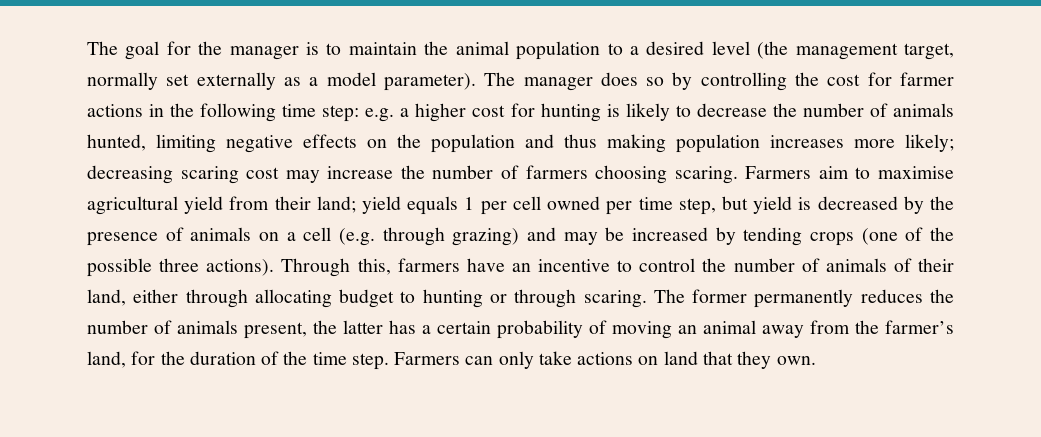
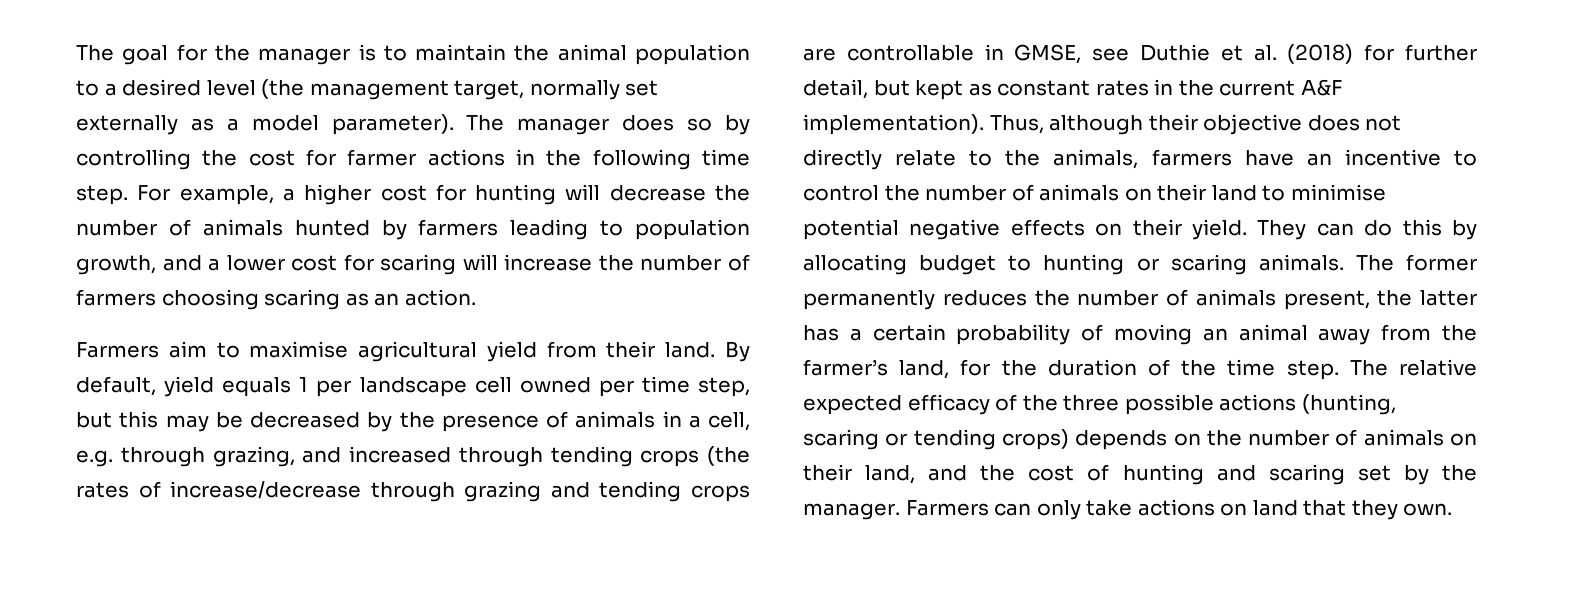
[322,105,395,122] step: e.g. -> [76,185,274,205] step. For example,
[606,103,691,121] is likely to -> [565,184,601,200] will
[87,134,954,153] [87,165,320,184] hunted, limiting negative effects on the population and thus making population increases more likely; decreasing scaring cost may -> [294,219,750,240] [76,254,498,275] hunted by farmers leading to population growth, and a lower cost for scaring will
[674,166,738,184] scaring. -> [264,289,476,310] scaring as an action. //
[316,196,356,213] land; -> [665,341,751,362] [76,376,156,396] land. By default,
(507, 208) none -> [359,377,467,397] landscape
[753,196,812,214] yield is -> [119,411,243,432] this may be
[259,227,954,246] [87,258,391,277] on a cell (e.g. through grazing) and may be increased by tending crops (one of the possible three actions). Through this, -> [662,411,750,431] [76,446,750,467] [76,481,750,502] [803,44,1477,64] [803,79,1342,100] [803,114,1402,135] [803,149,1139,170] in a cell, e.g. through grazing, and increased through tending crops (the rates of increase/decrease through grazing and tending crops are controllable in GMSE, see Duthie et al. (2018) for further detail, but kept as constant rates in the current A&F implementation). Thus, although their objective does not directly relate to the animals,
[893,258,954,272] [87,289,248,308] of their land, either through -> [1124,184,1386,201] [803,219,1477,240] on their land to minimise potential negative effects on their yield. They can do this by
[514,289,647,308] through scaring. -> [1170,254,1344,275] scaring animals.
(389, 361) none -> [1349,359,1477,376] [803,394,1396,415] [803,429,1477,450] [803,464,1477,485] [803,503,900,520] The relative expected efficacy of the three possible actions (hunting, scaring or tending crops) depends on the number of animals on their land, and the cost of hunting and scaring set by the manager.

